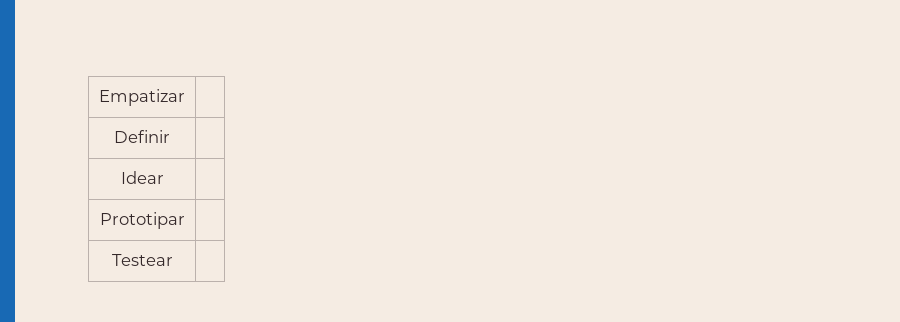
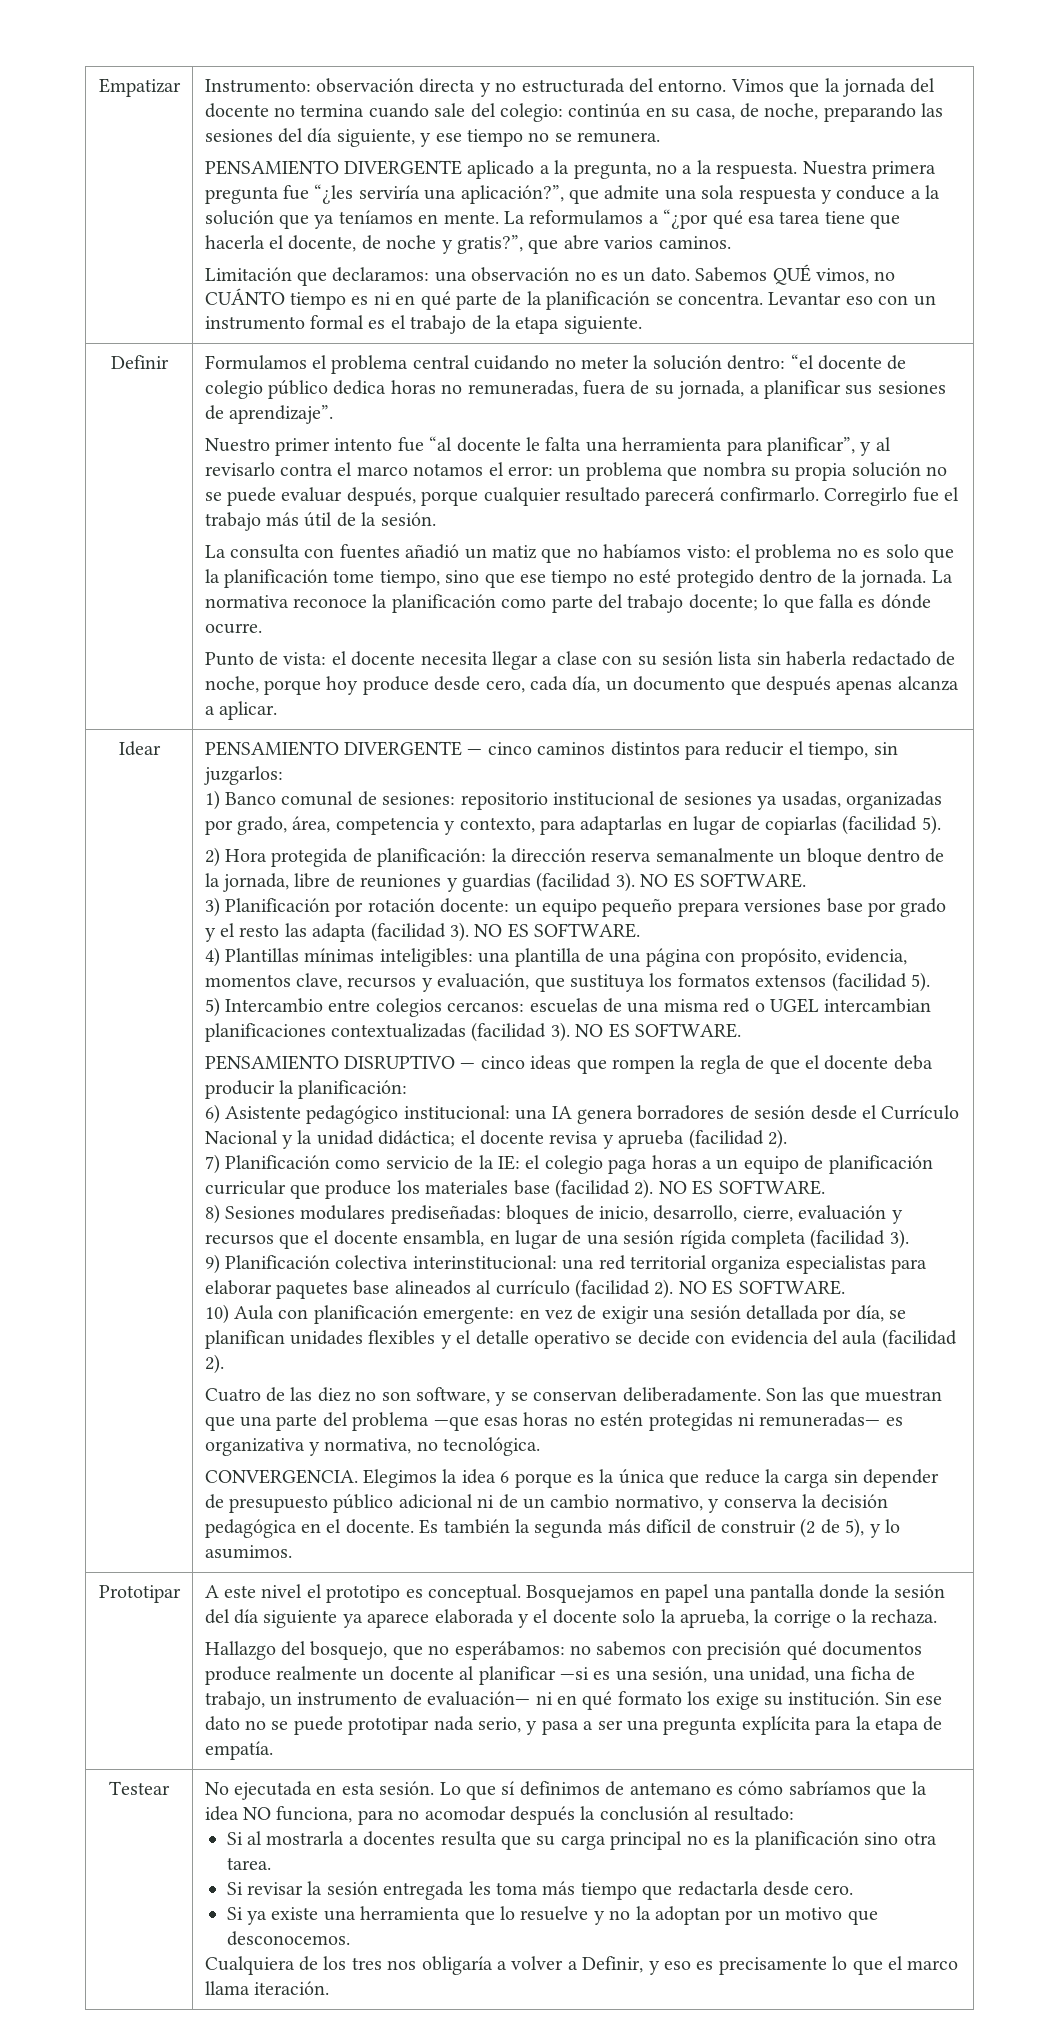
[114,130,170,143] [120,171,164,184] [99,212,185,229] [111,254,173,266] // Definir | // Idear | // Prototipar | // Testear | -> [204,78,936,97] [204,103,944,122] [204,128,661,147] [204,160,937,179] [204,184,941,204] [204,209,901,229] [204,235,731,254] [204,264,896,286] [204,288,936,310] [204,315,642,334] [110,355,169,369] [204,354,907,374] [204,380,946,399] [204,405,334,424] [204,436,891,456] [204,462,948,481] [204,487,960,506] [204,512,436,531] [204,544,955,563] [204,569,953,588] [204,594,931,613] [204,623,262,634] [204,651,956,670] [204,676,959,695] [204,701,278,720] [118,741,161,756] [204,741,898,760] [203,766,283,785] [204,790,943,810] [204,815,941,835] [204,847,945,867] [204,872,807,892] [204,897,947,917] [204,922,641,942] [204,947,908,967] [204,972,931,992] [204,997,932,1017] [204,1022,742,1042] [204,1055,933,1074] [204,1080,408,1099] [204,1104,960,1124] [204,1129,788,1149] [204,1154,933,1174] [204,1179,825,1199] [204,1204,903,1224] [204,1229,909,1249] [204,1254,928,1274] [204,1279,845,1299] [204,1304,907,1324] [204,1329,957,1349] [204,1354,224,1374] [204,1387,943,1406] [204,1412,903,1431] [204,1437,541,1456] [204,1469,940,1488] [204,1494,889,1513] [204,1518,901,1538] [204,1545,292,1559] [98,1585,181,1603] [204,1584,946,1603] [204,1609,938,1628] [204,1641,923,1660] [204,1666,916,1685] [204,1691,943,1710] [204,1716,943,1735] [204,1741,273,1760] [109,1781,170,1795] [204,1781,927,1800] [204,1806,794,1825] [226,1831,937,1850] [226,1857,271,1870] [226,1881,854,1900] [226,1906,878,1925] [226,1931,350,1946] [204,1956,959,1975] [204,1981,330,1995] Instrumento: observación directa y no estructurada del entorno. Vimos que la jornada del docente no termina cuando sale del colegio: continúa en su casa, de noche, preparando las sesiones del día siguiente, y ese tiempo no se remunera. // PENSAMIENTO DIVERGENTE aplicado a la pregunta, no a la respuesta. Nuestra primera pregunta fue “¿les serviría una aplicación?”, que admite una sola respuesta y conduce a la solución que ya teníamos en mente. La reformulamos a “¿por qué esa tarea tiene que hacerla el docente, de noche y gratis?”, que abre varios caminos. // Limitación que declaramos: una observación no es un dato. Sabemos QUÉ vimos, no CUÁNTO tiempo es ni en qué parte de la planificación se concentra. Levantar eso con un instrumento formal es el trabajo de la etapa siguiente. // Definir | Formulamos el problema central cuidando no meter la solución dentro: “el docente de colegio público dedica horas no remuneradas, fuera de su jornada, a planificar sus sesiones de aprendizaje”. // Nuestro primer intento fue “al docente le falta una herramienta para planificar”, y al revisarlo contra el marco notamos el error: un problema que nombra su propia solución no se puede evaluar después, porque cualquier resultado parecerá confirmarlo. Corregirlo fue el trabajo más útil de la sesión. // La consulta con fuentes añadió un matiz que no habíamos visto: el problema no es solo que la planificación tome tiempo, sino que ese tiempo no esté protegido dentro de la jornada. La normativa reconoce la planificación como parte del trabajo docente; lo que falla es dónde ocurre. // Punto de vista: el docente necesita llegar a clase con su sesión lista sin haberla redactado de noche, porque hoy produce desde cero, cada día, un documento que después apenas alcanza a aplicar. // Idear | PENSAMIENTO DIVERGENTE — cinco caminos distintos para reducir el tiempo, sin juzgarlos: // 1) Banco comunal de sesiones: repositorio institucional de sesiones ya usadas, organizadas por grado, área, competencia y contexto, para adaptarlas en lugar de copiarlas (facilidad 5). // 2) Hora protegida de planificación: la dirección reserva semanalmente un bloque dentro de la jornada, libre de reuniones y guardias (facilidad 3). NO ES SOFTWARE. // 3) Planificación por rotación docente: un equipo pequeño prepara versiones base por grado y el resto las adapta (facilidad 3). NO ES SOFTWARE. // 4) Plantillas mínimas inteligibles: una plantilla de una página con propósito, evidencia, momentos clave, recursos y evaluación, que sustituya los formatos extensos (facilidad 5). // 5) Intercambio entre colegios cercanos: escuelas de una misma red o UGEL intercambian planificaciones contextualizadas (facilidad 3). NO ES SOFTWARE. // PENSAMIENTO DISRUPTIVO — cinco ideas que rompen la regla de que el docente deba producir la planificación: // 6) Asistente pedagógico institucional: una IA genera borradores de sesión desde el Currículo Nacional y la unidad didáctica; el docente revisa y aprueba (facilidad 2). // 7) Planificación como servicio de la IE: el colegio paga horas a un equipo de planificación curricular que produce los materiales base (facilidad 2). NO ES SOFTWARE. // 8) Sesiones modulares prediseñadas: bloques de inicio, desarrollo, cierre, evaluación y recursos que el docente ensambla, en lugar de una sesión rígida completa (facilidad 3). // 9) Planificación colectiva interinstitucional: una red territorial organiza especialistas para elaborar paquetes base alineados al currículo (facilidad 2). NO ES SOFTWARE. // 10) Aula con planificación emergente: en vez de exigir una sesión detallada por día, se planifican unidades flexibles y el detalle operativo se decide con evidencia del aula (facilidad 2). // Cuatro de las diez no son software, y se conservan deliberadamente. Son las que muestran que una parte del problema —que esas horas no estén protegidas ni remuneradas— es organizativa y normativa, no tecnológica. // CONVERGENCIA. Elegimos la idea 6 porque es la única que reduce la carga sin depender de presupuesto público adicional ni de un cambio normativo, y conserva la decisión pedagógica en el docente. Es también la segunda más difícil de construir (2 de 5), y lo asumimos. // Prototipar | A este nivel el prototipo es conceptual. Bosquejamos en papel una pantalla donde la sesión del día siguiente ya aparece elaborada y el docente solo la aprueba, la corrige o la rechaza. // Hallazgo del bosquejo, que no esperábamos: no sabemos con precisión qué documentos produce realmente un docente al planificar —si es una sesión, una unidad, una ficha de trabajo, un instrumento de evaluación— ni en qué formato los exige su institución. Sin ese dato no se puede prototipar nada serio, y pasa a ser una pregunta explícita para la etapa de empatía. // Testear | No ejecutada en esta sesión. Lo que sí definimos de antemano es cómo sabríamos que la idea NO funciona, para no acomodar después la conclusión al resultado: // Si al mostrarla a docentes resulta que su carga principal no es la planificación sino otra tarea. // Si revisar la sesión entregada les toma más tiempo que redactarla desde cero. // Si ya existe una herramienta que lo resuelve y no la adoptan por un motivo que desconocemos. // Cualquiera de los tres nos obligaría a volver a Definir, y eso es precisamente lo que el marco llama iteración.

